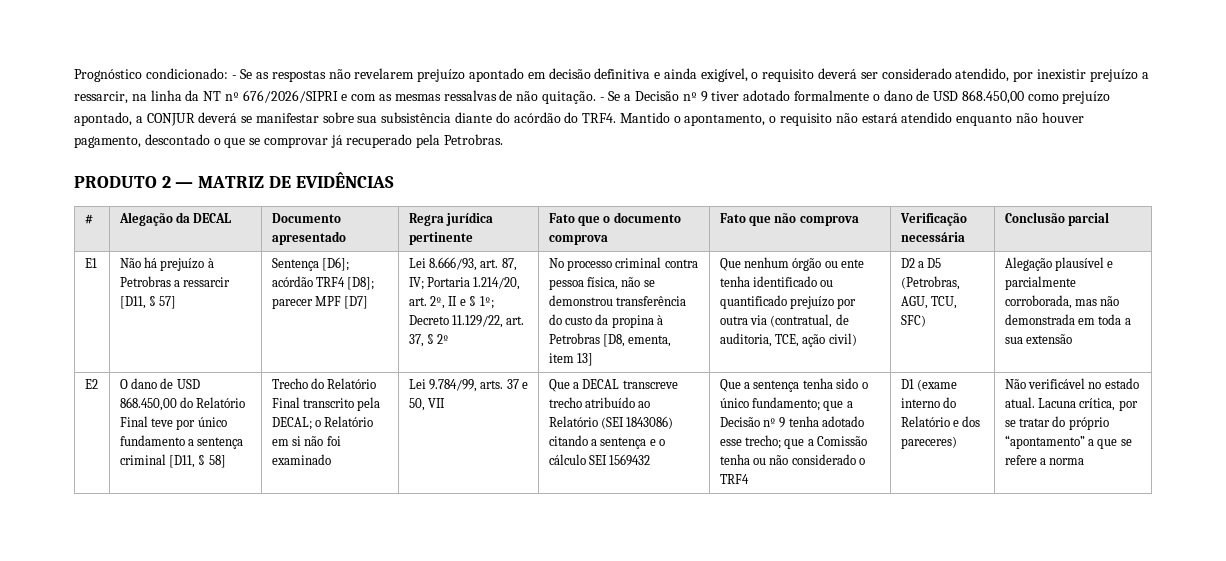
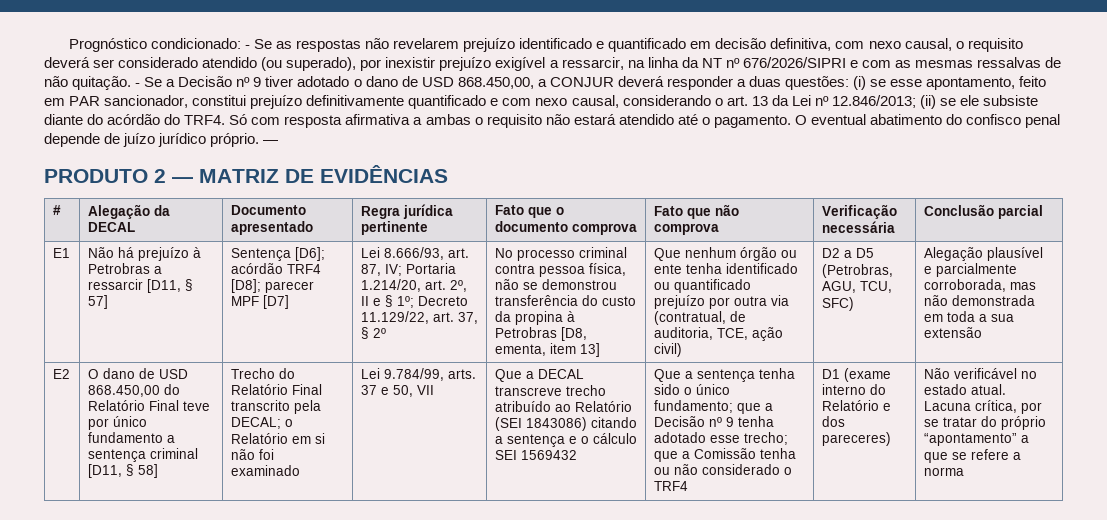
[469,68,748,82] apontado em decisão definitiva e ainda exigível, -> [519,38,952,52] identificado e quantificado em decisão definitiva, com nexo causal,
[955,68,1010,82] atendido, -> [202,57,357,71] atendido (ou superado),
(1138, 75) none -> [495,57,546,71] exigível
[793,90,869,101] formalmente -> (350, 81) none
[961,90,1111,104] [74,112,452,126] 868.450,00 como prejuízo apontado, a CONJUR deverá se manifestar sobre sua subsistência -> [457,76,1047,90] [44,95,1039,109] 868.450,00, a CONJUR deverá responder a duas questões: (i) se esse apontamento, feito em PAR sancionador, constitui prejuízo definitivamente quantificado e com nexo causal, considerando o art. 13 da Lei nº 12.846/2013; (ii) se ele subsiste
[619,112,766,126] Mantido o apontamento, -> [229,114,471,128] Só com resposta afirmativa a ambas
[956,112,1084,126] [74,134,504,148] enquanto não houver pagamento, descontado o que se comprovar já recuperado pela Petrobras. -> [677,114,1061,128] [44,133,279,147] até o pagamento. O eventual abatimento do confisco penal depende de juízo jurídico próprio. —

